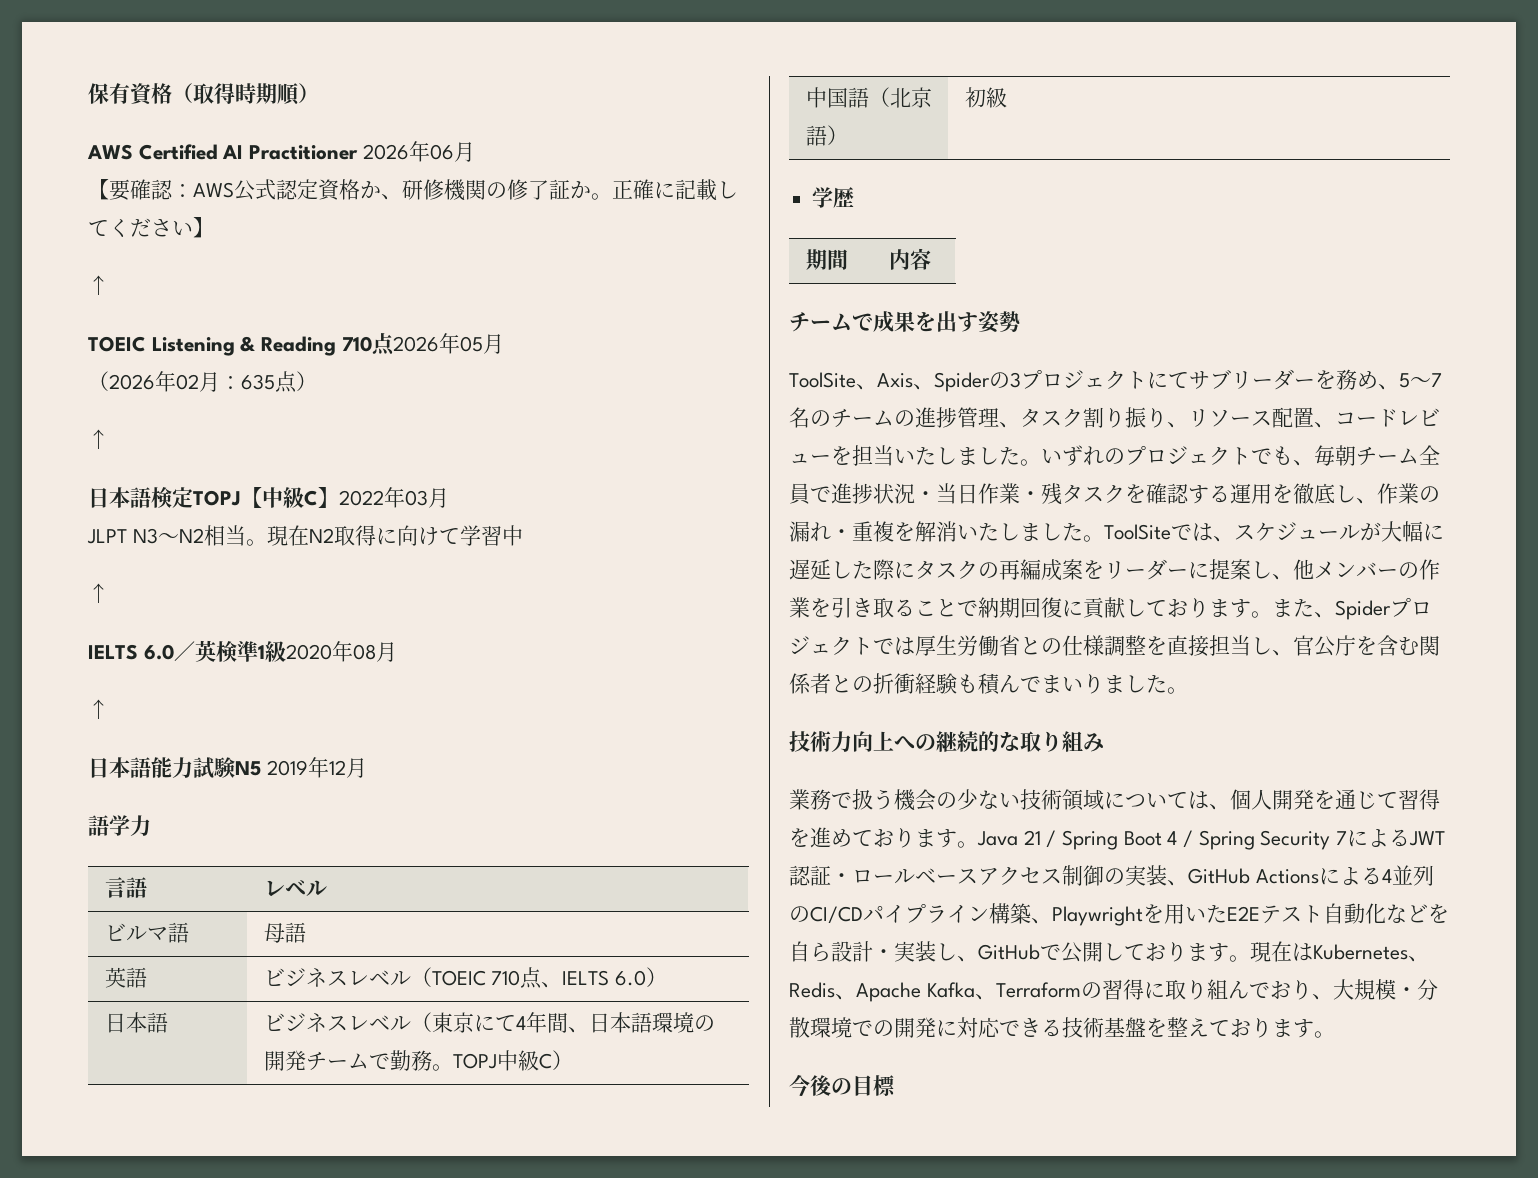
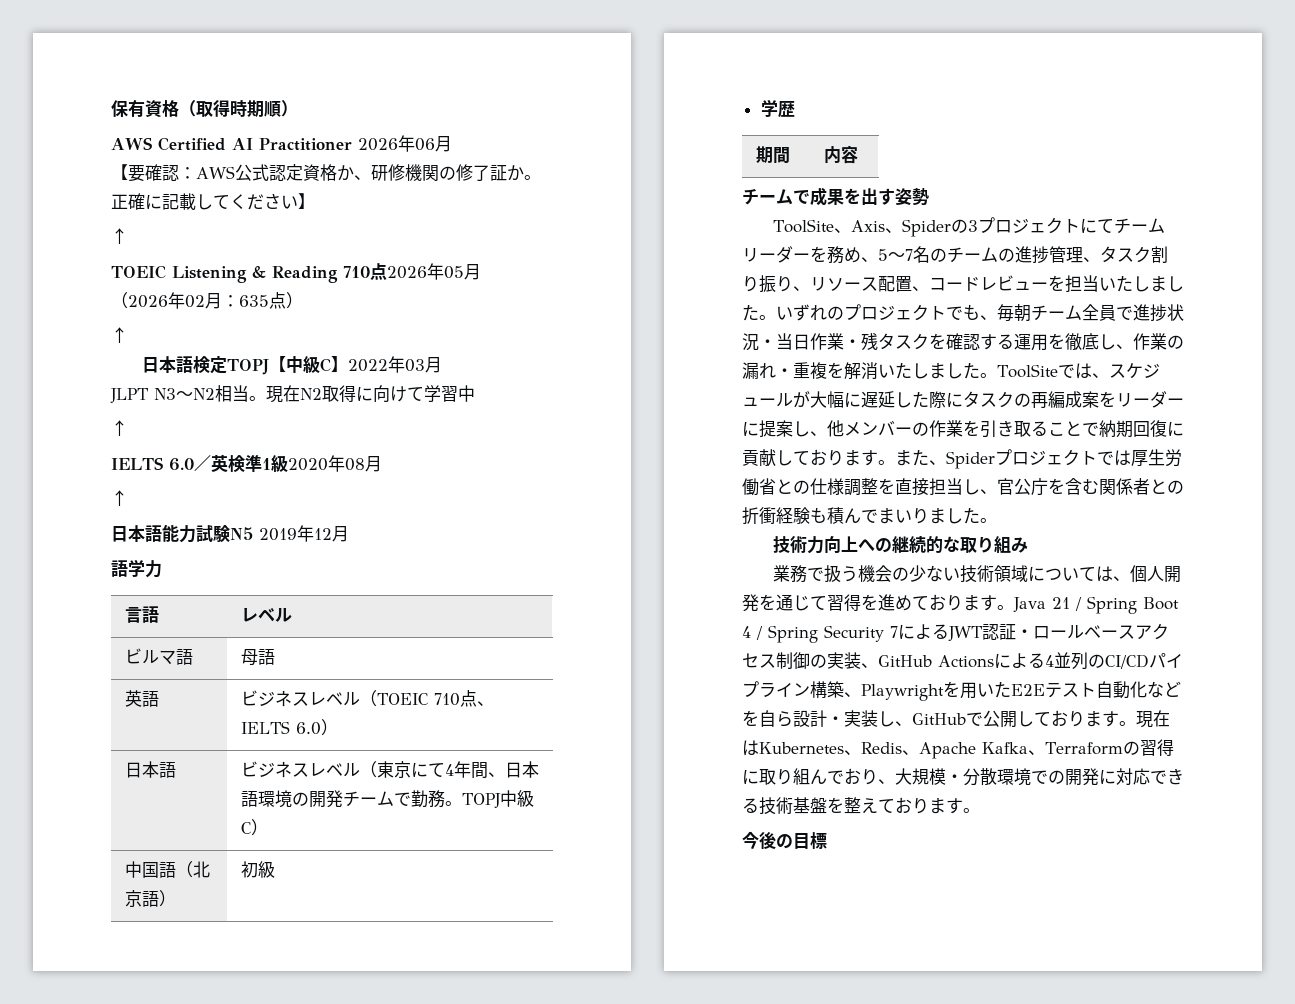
[1189,370,1231,389] サブ -> [1113,218,1165,234] チーム

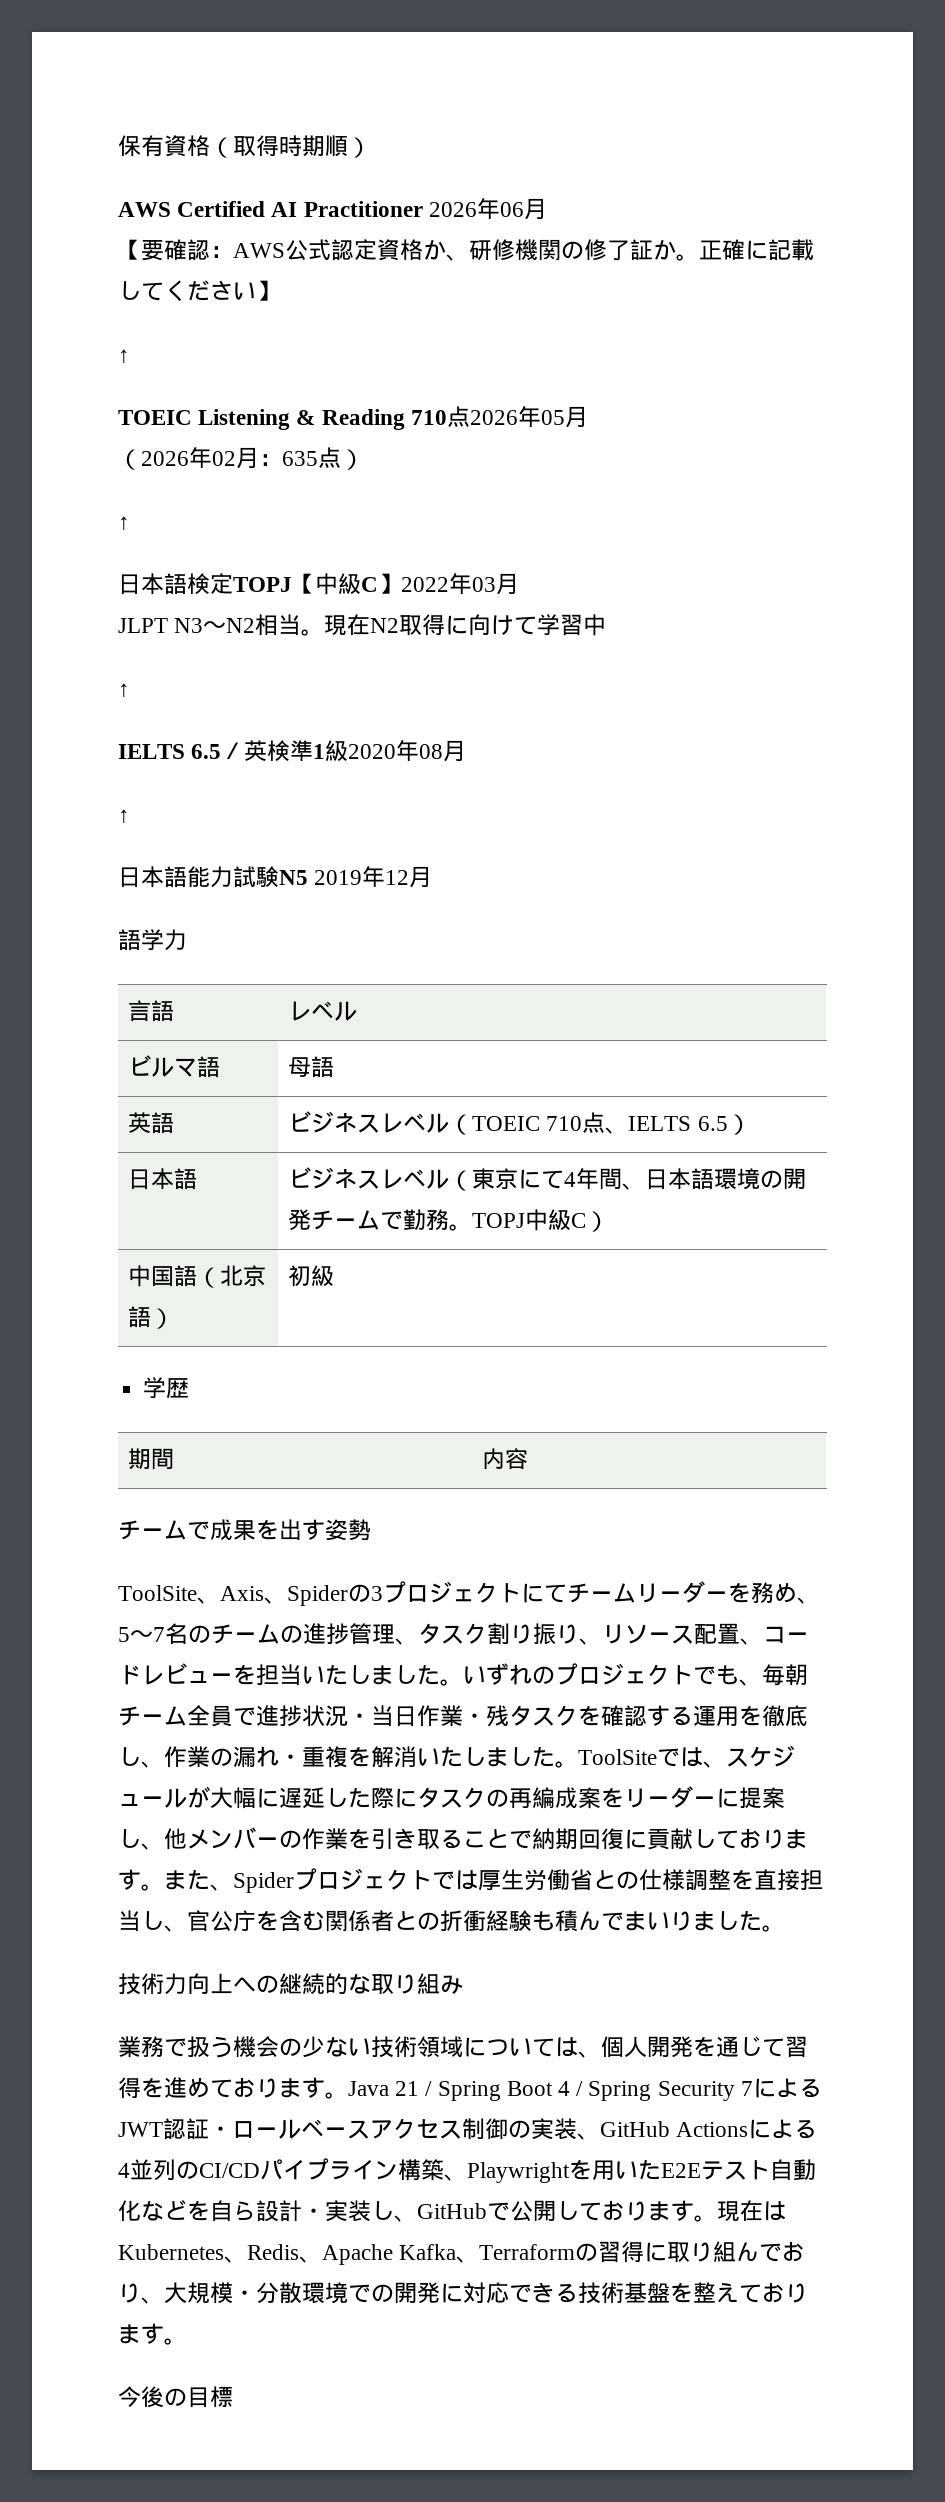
[168,458,194,471] 6.0 -> [191,744,222,759] 6.5
[295,722,321,735] 6.0 -> [697,1116,728,1131] 6.5

